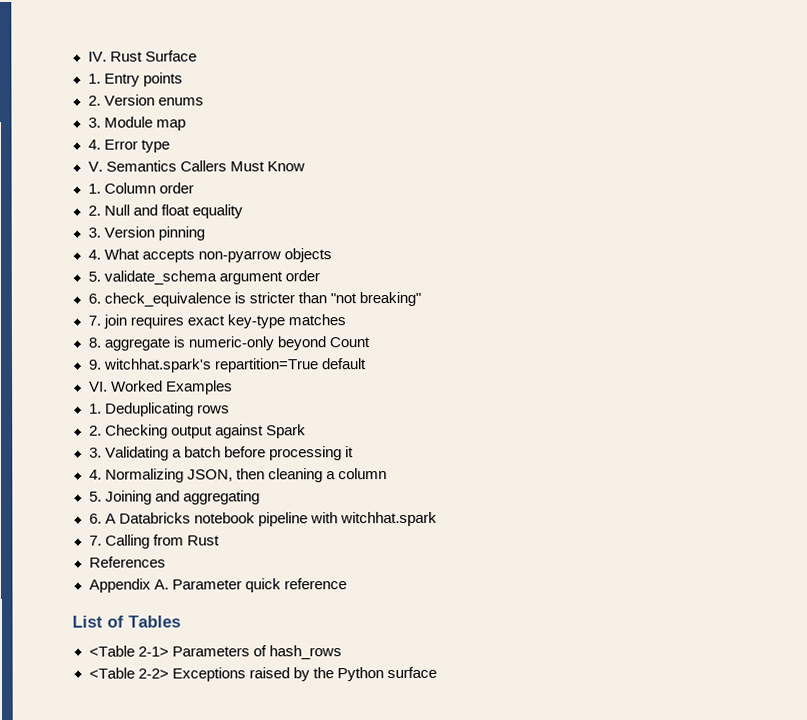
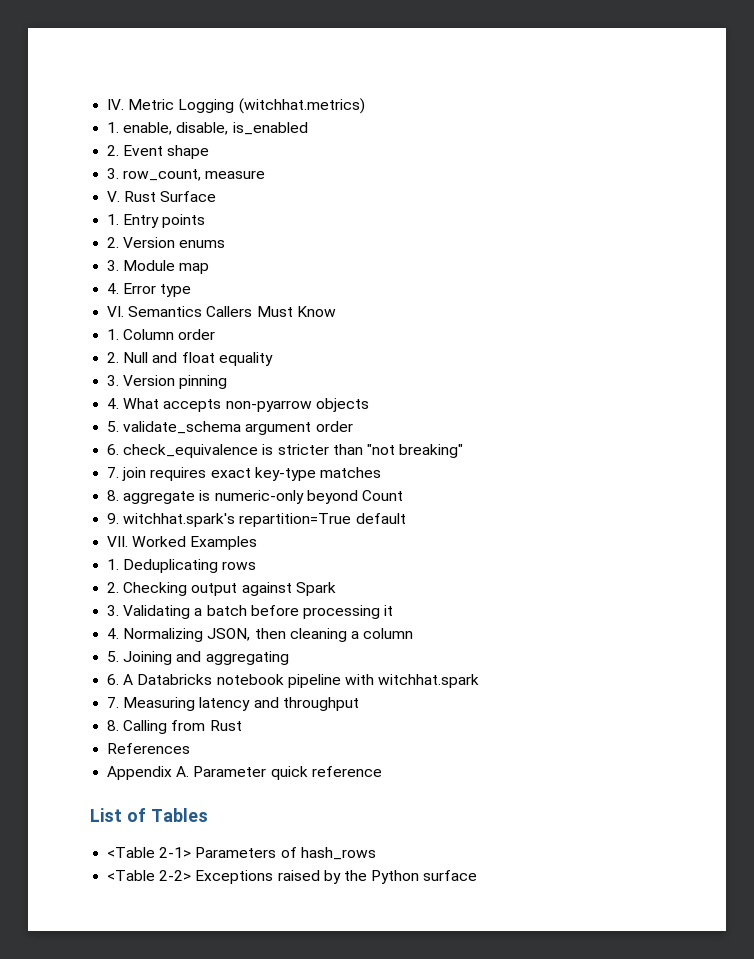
(107, 56) none -> [128,98,365,114] [107,122,308,135] [107,145,210,159] [107,168,266,181] [107,191,121,202] Metric Logging (witchhat.metrics) // 1. enable, disable, is_enabled // 2. Event shape // 3. row_count, measure // V.
[87,161,103,172] V. -> [107,306,125,317] VI.
[88,381,108,392] VI. -> [107,536,129,547] VII.
(102, 540) none -> [123,697,359,711] [107,720,120,731] Measuring latency and throughput // 8.

